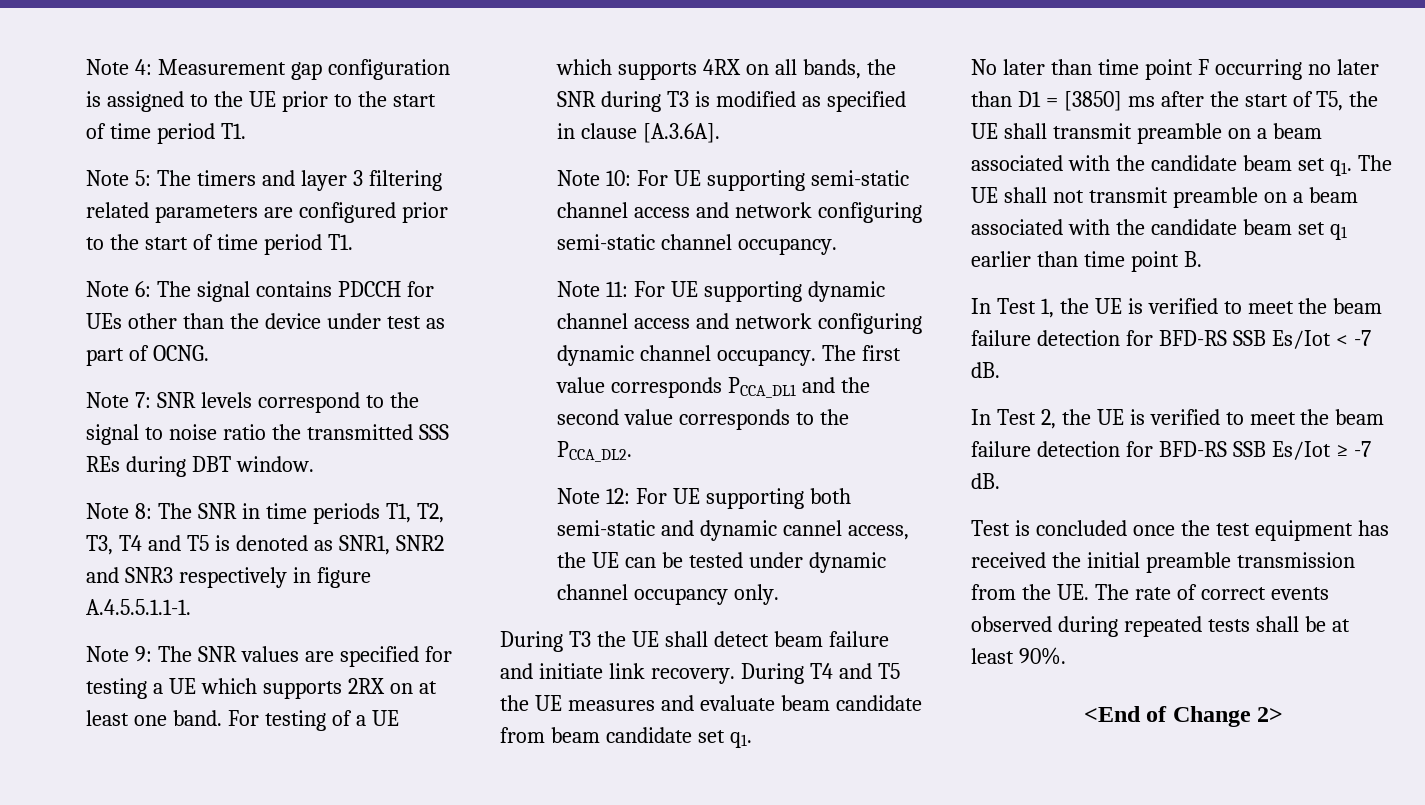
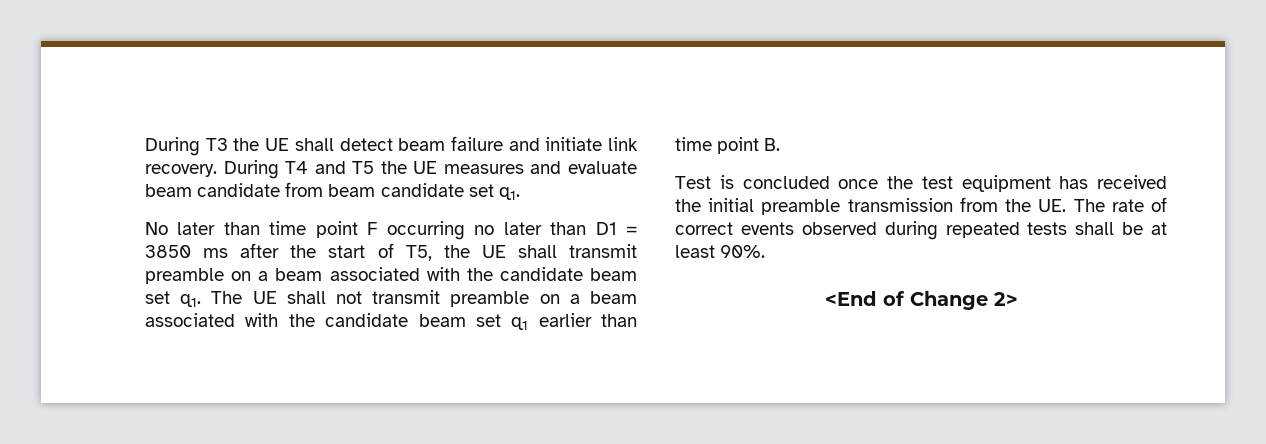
[86,59,451,80] [86,91,436,112] [86,123,247,144] [86,170,442,191] [86,202,449,223] [86,234,353,255] [86,281,434,302] [86,313,445,329] [86,345,210,366] [86,392,419,413] [86,424,449,445] [86,456,315,477] [86,503,444,524] [86,535,444,555] [86,567,372,588] [86,599,192,615] [86,646,452,667] [86,678,437,699] [86,710,399,731] [556,59,896,80] [557,91,906,112] [557,123,721,143] [557,170,909,191] [557,202,923,223] [557,234,838,255] [557,281,885,302] [557,313,923,334] [557,345,902,366] [556,377,871,398] [557,409,850,430] [557,441,633,462] [557,488,851,509] [557,520,910,541] [557,552,886,573] [557,584,780,605] Note 4: Measurement gap configuration is assigned to the UE prior to the start of time period T1. // Note 5: The timers and layer 3 filtering related parameters are configured prior to the start of time period T1. // Note 6: The signal contains PDCCH for UEs other than the device under test as part of OCNG. // Note 7: SNR levels correspond to the signal to noise ratio the transmitted SSS REs during DBT window. // Note 8: The SNR in time periods T1, T2, T3, T4 and T5 is denoted as SNR1, SNR2 and SNR3 respectively in figure A.4.5.5.1.1-1. // Note 9: The SNR values are specified for testing a UE which supports 2RX on at least one band. For testing of a UE which supports 4RX on all bands, the SNR during T3 is modified as specified in clause [A.3.6A]. // Note 10: For UE supporting semi-static channel access and network configuring semi-static channel occupancy. // Note 11: For UE supporting dynamic channel access and network configuring dynamic channel occupancy. The first value corresponds PCCA_DL1 and the second value corresponds to the PCCA_DL2. // Note 12: For UE supporting both semi-static and dynamic cannel access, the UE can be tested under dynamic channel occupancy only. // -> (145, 146) none
[1063,91,1122,111] [3850] -> [145,245,191,258] 3850
[971,298,1383,318] [971,330,1371,349] [971,362,1000,378] [971,409,1385,429] [971,441,1371,460] [971,473,1000,489] // In Test 1, the UE is verified to meet the beam failure detection for BFD-RS SSB Es/Iot < -7 dB. // In Test 2, the UE is verified to meet the beam failure detection for BFD-RS SSB Es/Iot ≥ -7 dB. -> (781, 144) none

